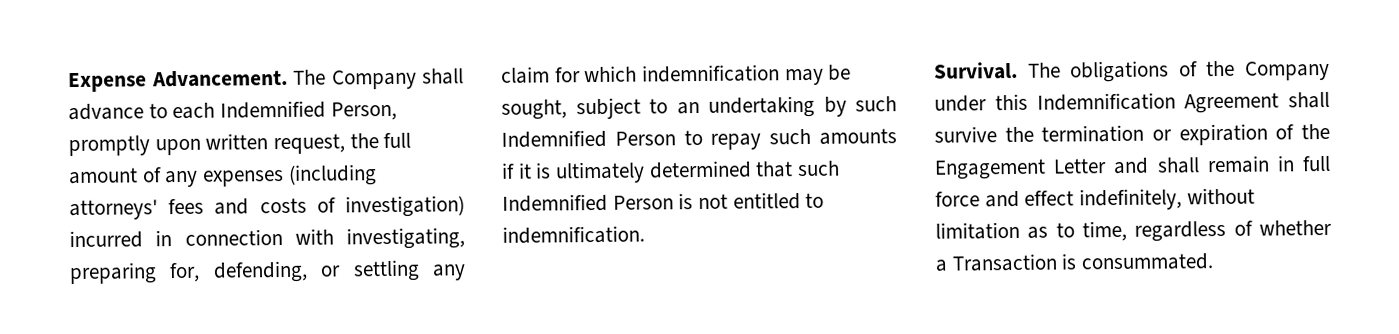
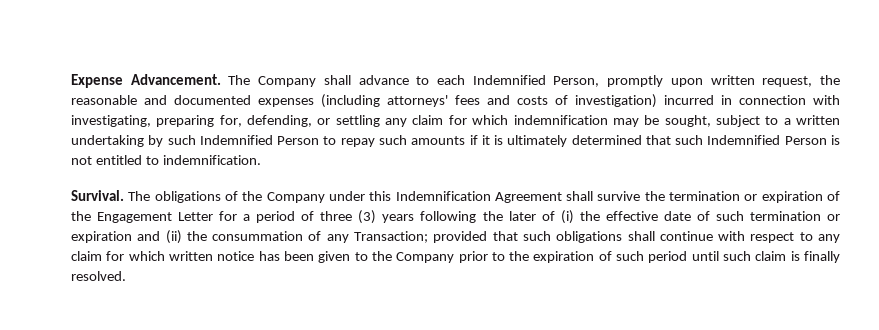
[383,132,412,149] [68,167,199,188] full amount of any -> [71,95,251,105] reasonable and documented
[676,101,700,115] an -> [783,115,841,125] a written
[1113,155,1331,175] [935,187,1255,211] [935,219,1332,242] [935,253,1215,272] and shall remain in full force and effect indefinitely, without limitation as to time, regardless of whether a Transaction is consummated. -> [219,210,840,224] [71,230,840,244] [71,251,841,263] [71,271,126,281] for a period of three (3) years following the later of (i) the effective date of such termination or expiration and (ii) the consummation of any Transaction; provided that such obligations shall continue with respect to any claim for which written notice has been given to the Company prior to the expiration of such period until such claim is finally resolved.

